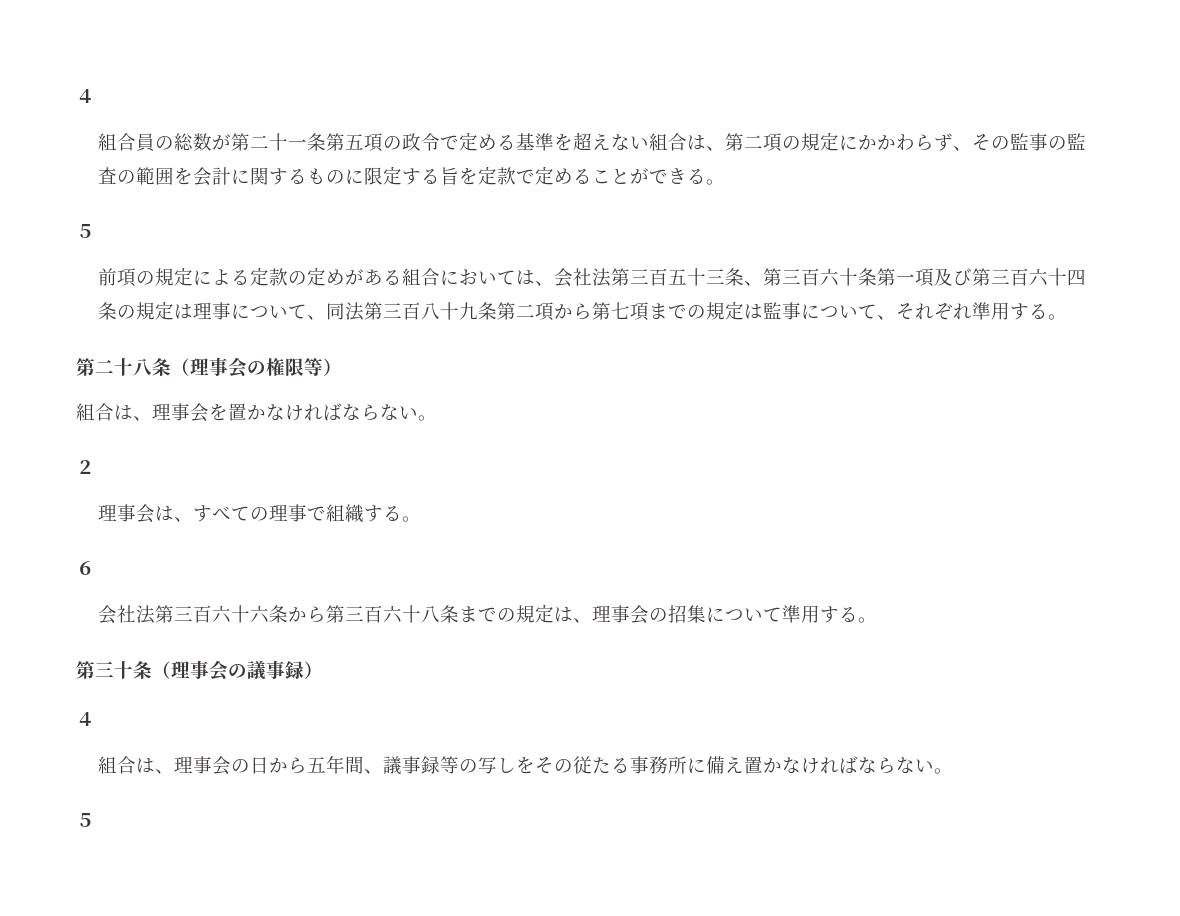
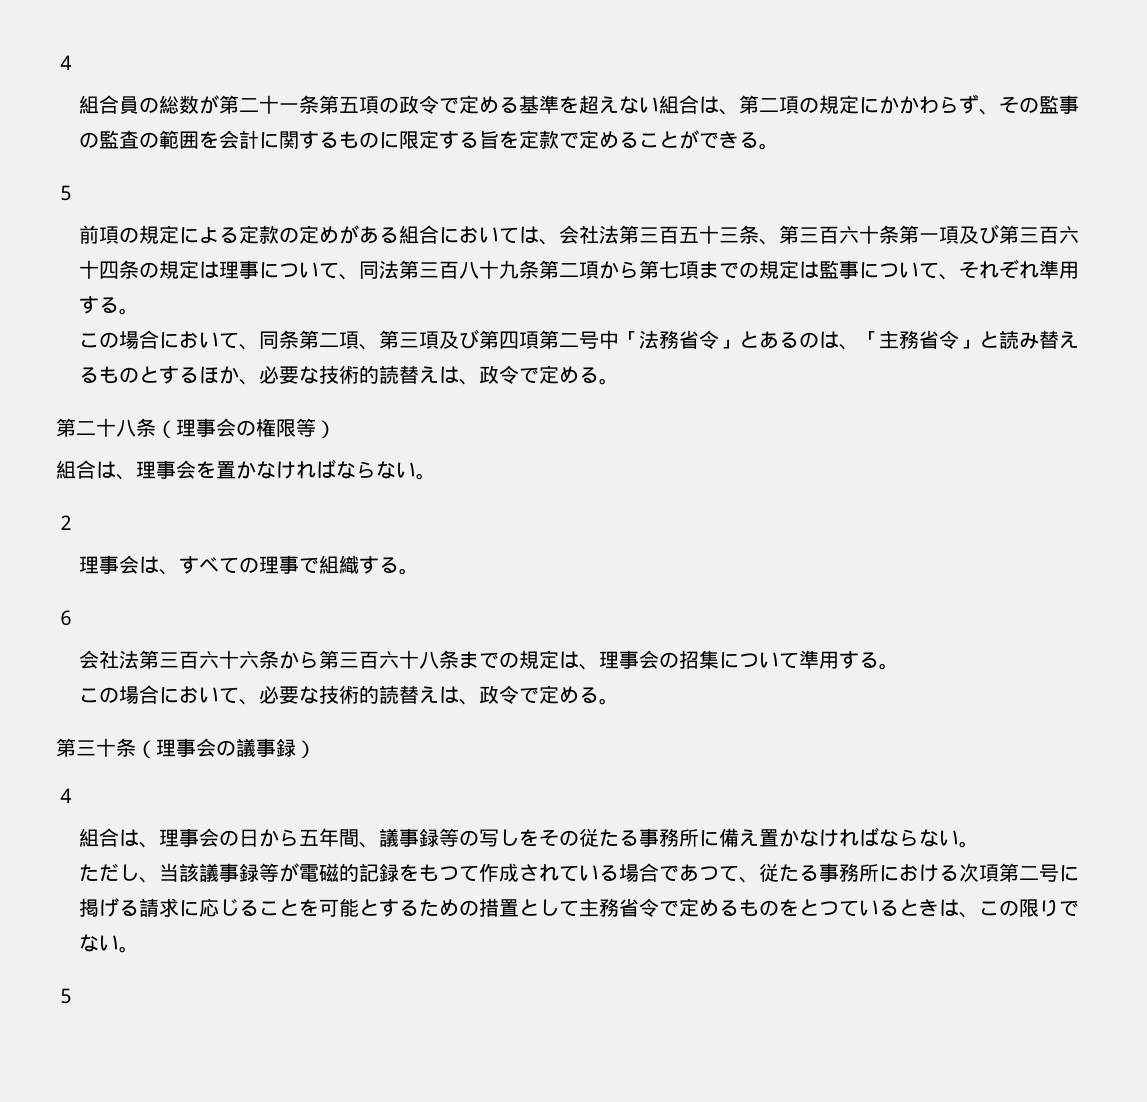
(1067, 317) none -> [78,329,1079,350] [78,365,619,385] // この場合において、同条第二項、第三項及び第四項第二号中「法務省令」とあるのは、「主務省令」と読み替えるものとするほか、必要な技術的読替えは、政令で定める。
(877, 620) none -> [78,685,619,705] // この場合において、必要な技術的読替えは、政令で定める。
(953, 771) none -> [78,863,1079,883] [78,898,1079,918] [78,934,139,953] // ただし、当該議事録等が電磁的記録をもつて作成されている場合であつて、従たる事務所における次項第二号に掲げる請求に応じることを可能とするための措置として主務省令で定めるものをとつているときは、この限りでない。

